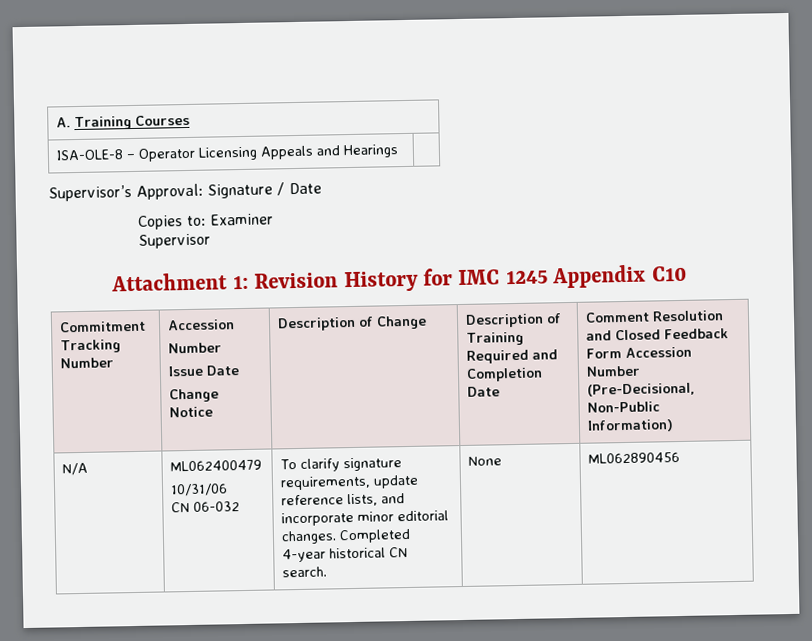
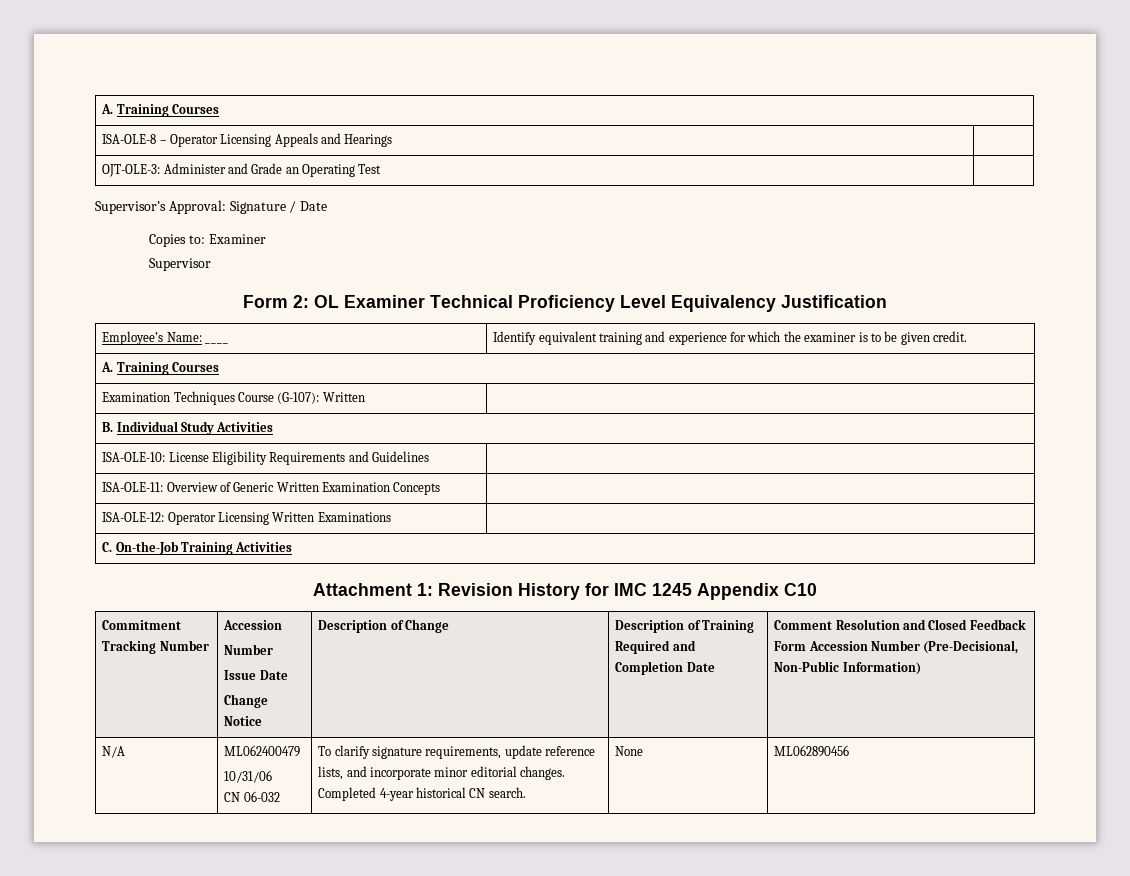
(399, 151) none -> [102,163,382,177] // OJT-OLE-3: Administer and Grade an Operating Test |
(211, 241) none -> [243,295,887,312] [102,331,202,345] [203,342,229,344] [493,331,968,345] [101,362,219,375] [102,391,365,405] [102,421,274,435] [102,451,430,465] [102,482,441,495] [102,512,391,525] [102,541,293,555] // Form 2: OL Examiner Technical Proficiency Level Equivalency Justification // Employee’s Name: ____ | Identify equivalent training and experience for which the examiner is to be given credit. // A. Training Courses // Examination Techniques Course (G-107): Written | // B. Individual Study Activities // ISA-OLE-10: License Eligibility Requirements and Guidelines | // ISA-OLE-11: Overview of Generic Written Examination Concepts | // ISA-OLE-12: Operator Licensing Written Examinations | // C. On-the-Job Training Activities

